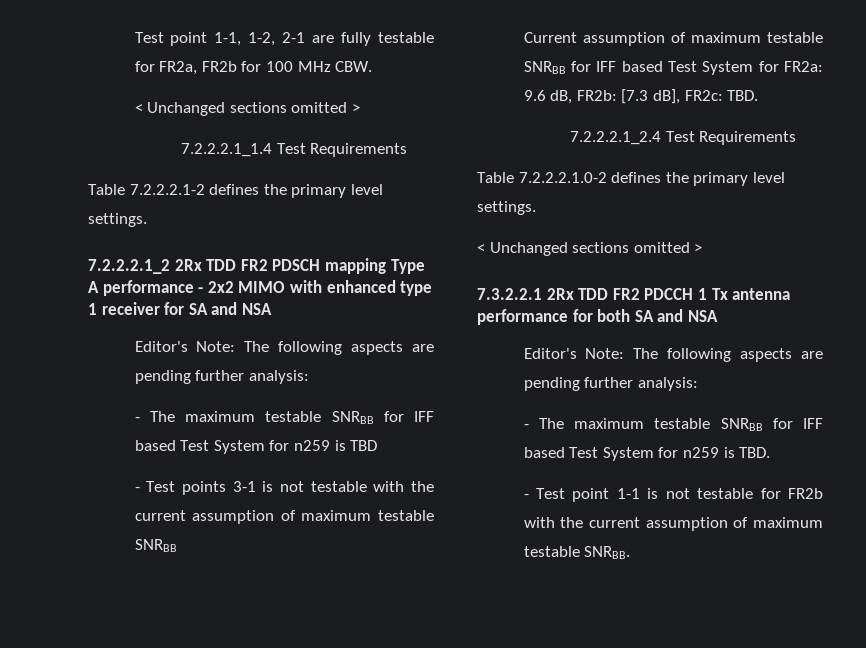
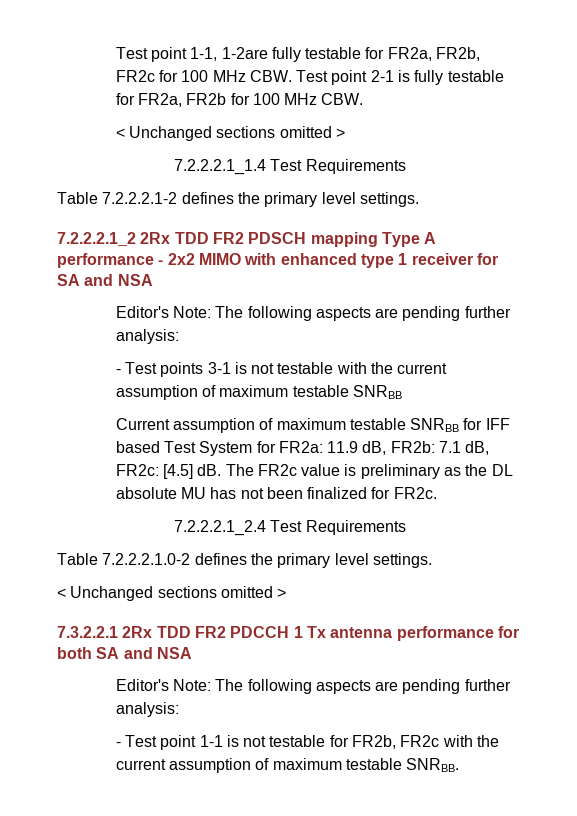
[248,32,335,46] 1-2, 2-1 are -> [221,47,481,62] [115,70,411,85] 1-2are fully testable for FR2a, FR2b, FR2c for 100 MHz CBW. Test point 2-1 is
[134,411,434,424] [134,440,378,454] // - The maximum testable SNRBB for IFF based Test System for n259 is TBD -> (179, 336) none
[523,90,546,101] 9.6 -> [327,441,359,453] 11.9
[621,89,759,104] [7.3 dB], FR2c: TBD. -> [439,441,490,455] [115,464,513,479] [115,487,437,499] 7.1 dB, FR2c: [4.5] dB. The FR2c value is preliminary as the DL absolute MU has not been finalized for FR2c.
[523,418,823,431] [523,447,771,461] // - The maximum testable SNRBB for IFF based Test System for n259 is TBD. -> (179, 709) none
[788,488,823,499] FR2b -> [352,735,440,749] FR2b, FR2c

